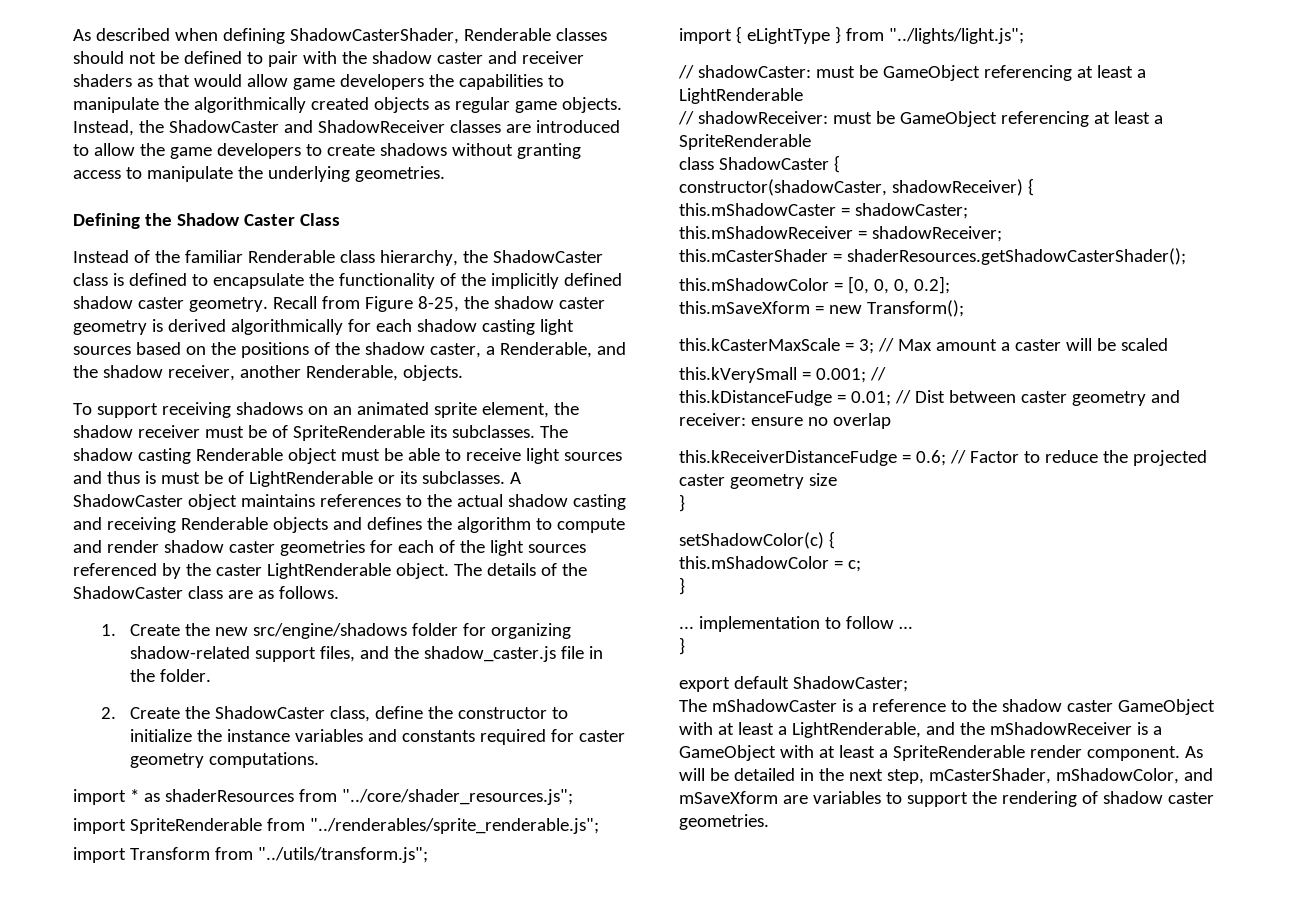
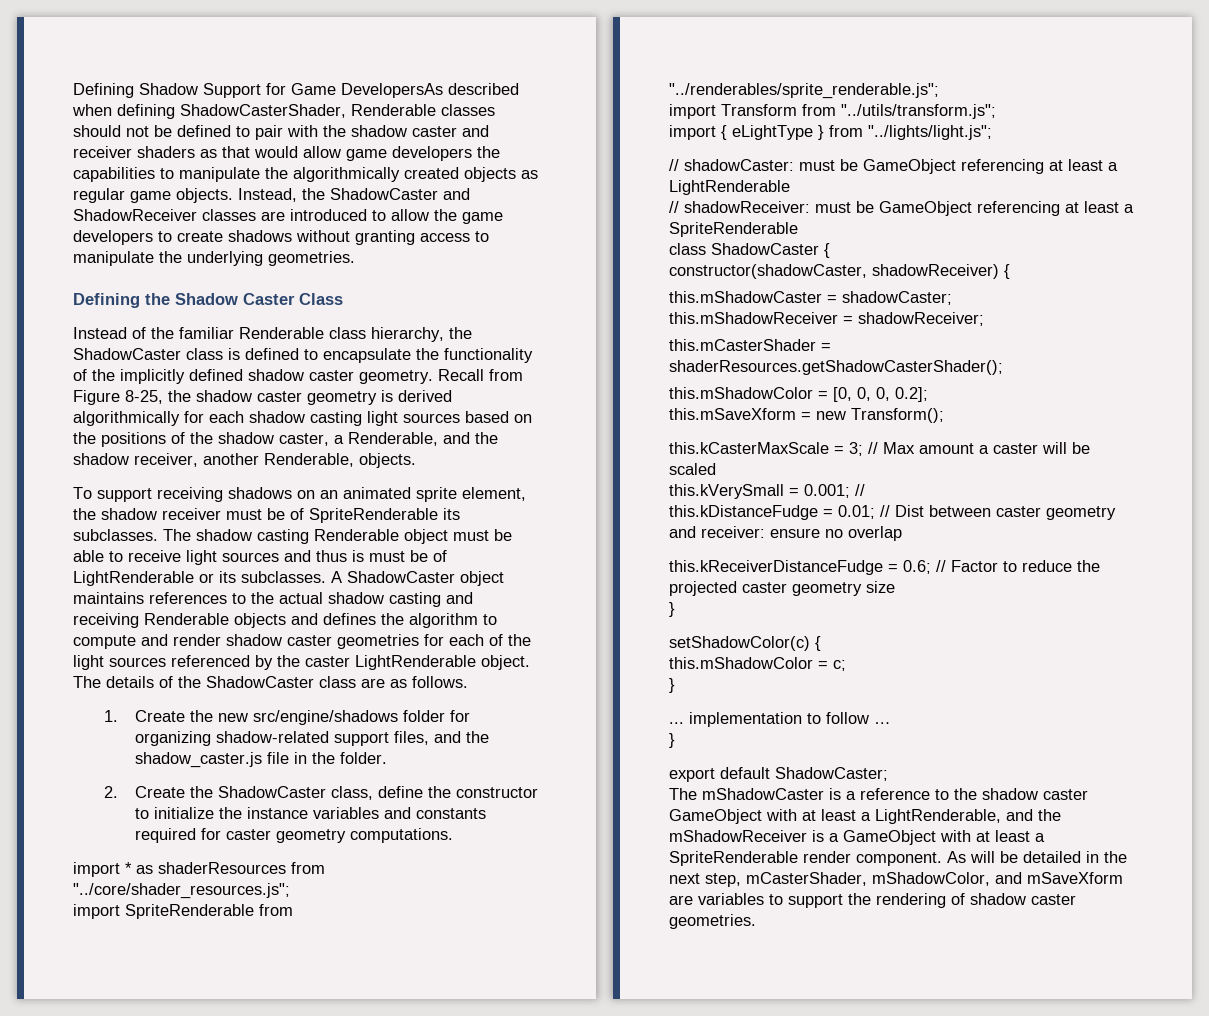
[73,29,91,41] As -> [73,83,443,98] Defining Shadow Support for Game DevelopersAs

